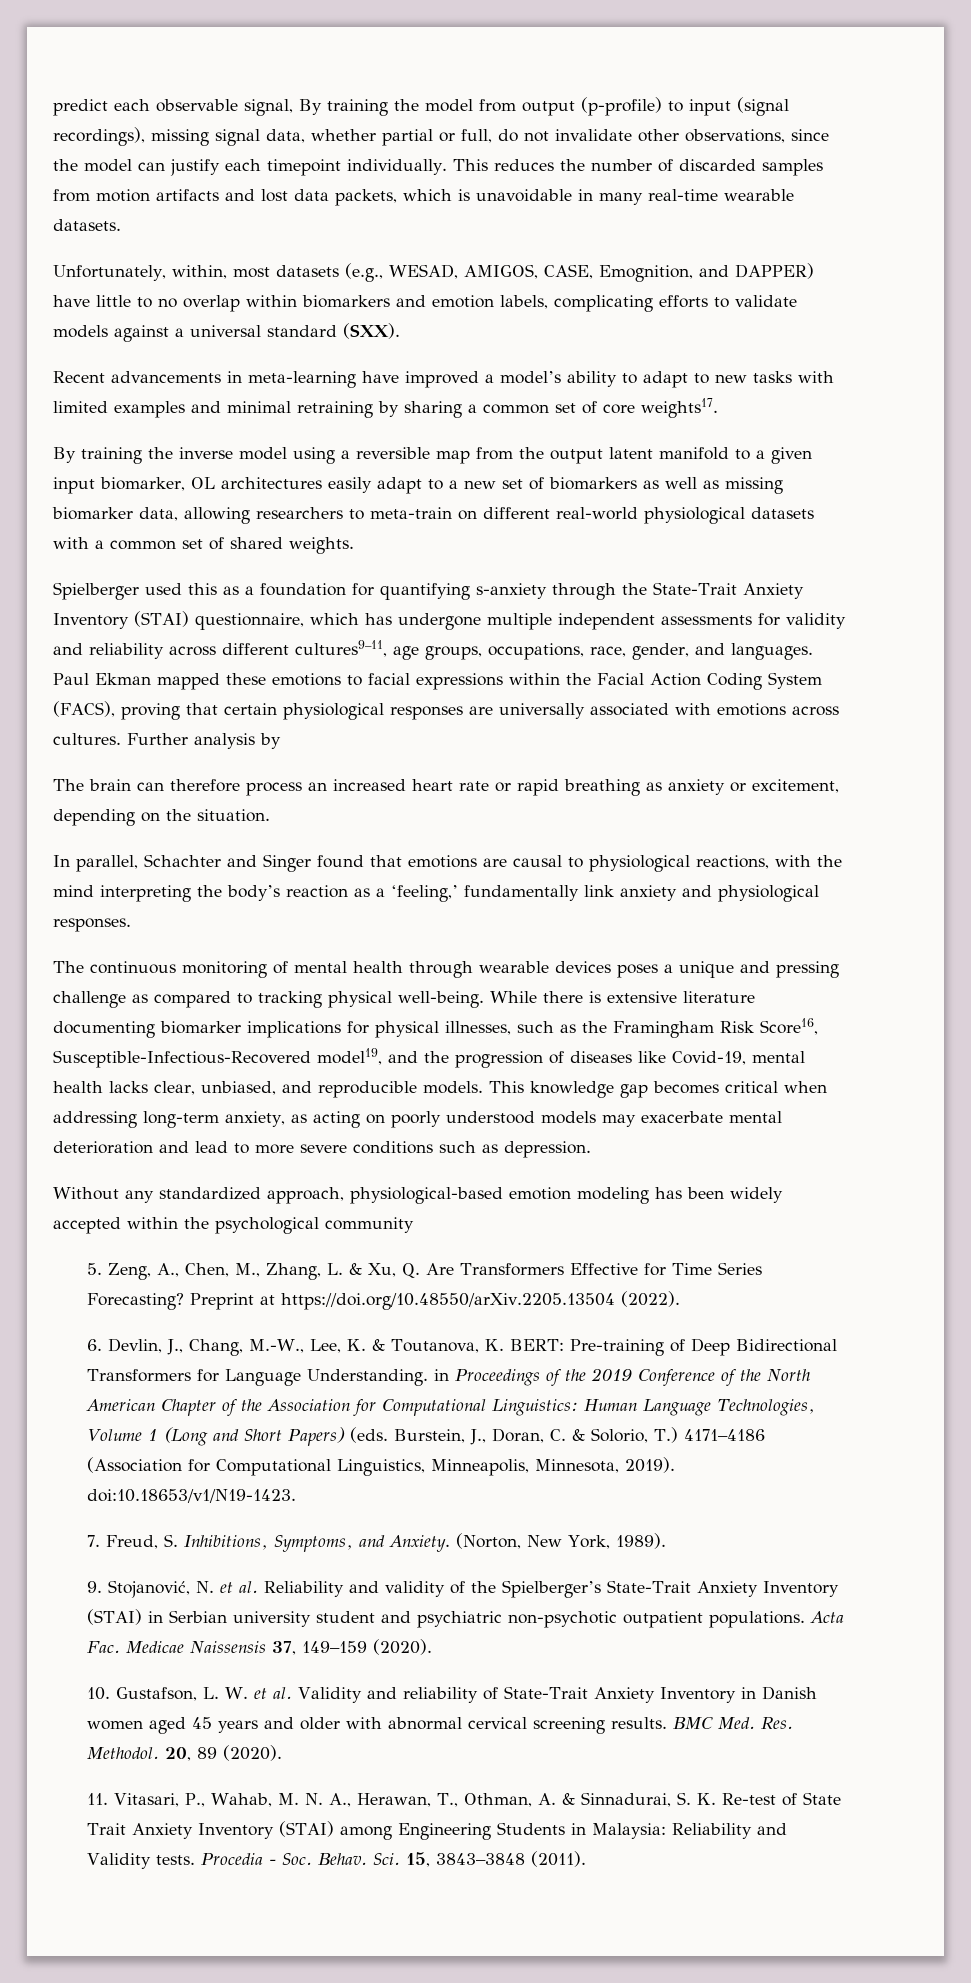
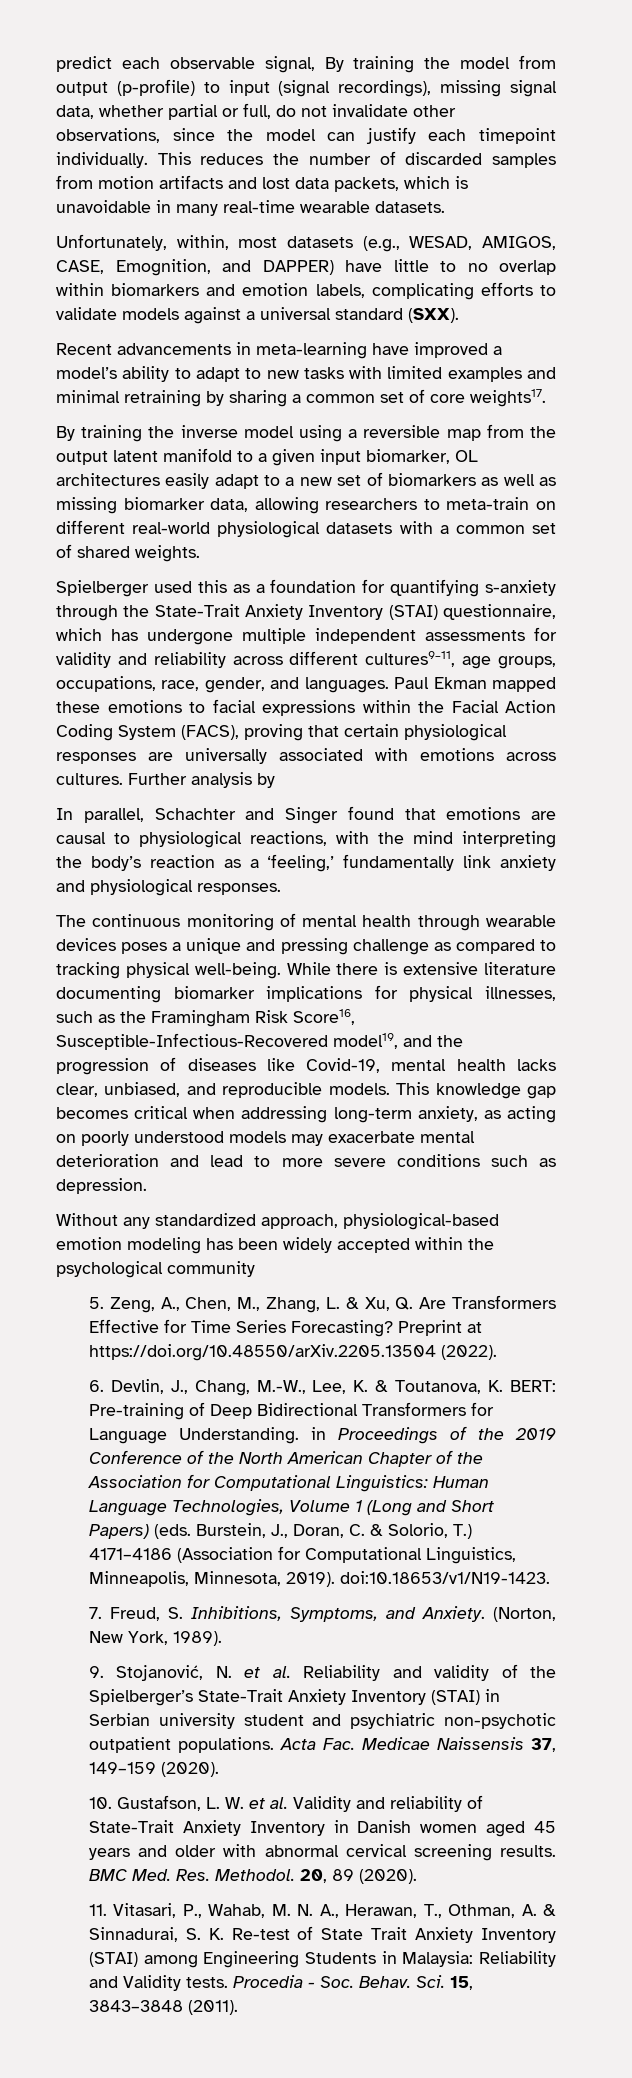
[53,779,839,796] [53,809,270,826] // The brain can therefore process an increased heart rate or rapid breathing as anxiety or excitement, depending on the situation. -> (275, 780) none

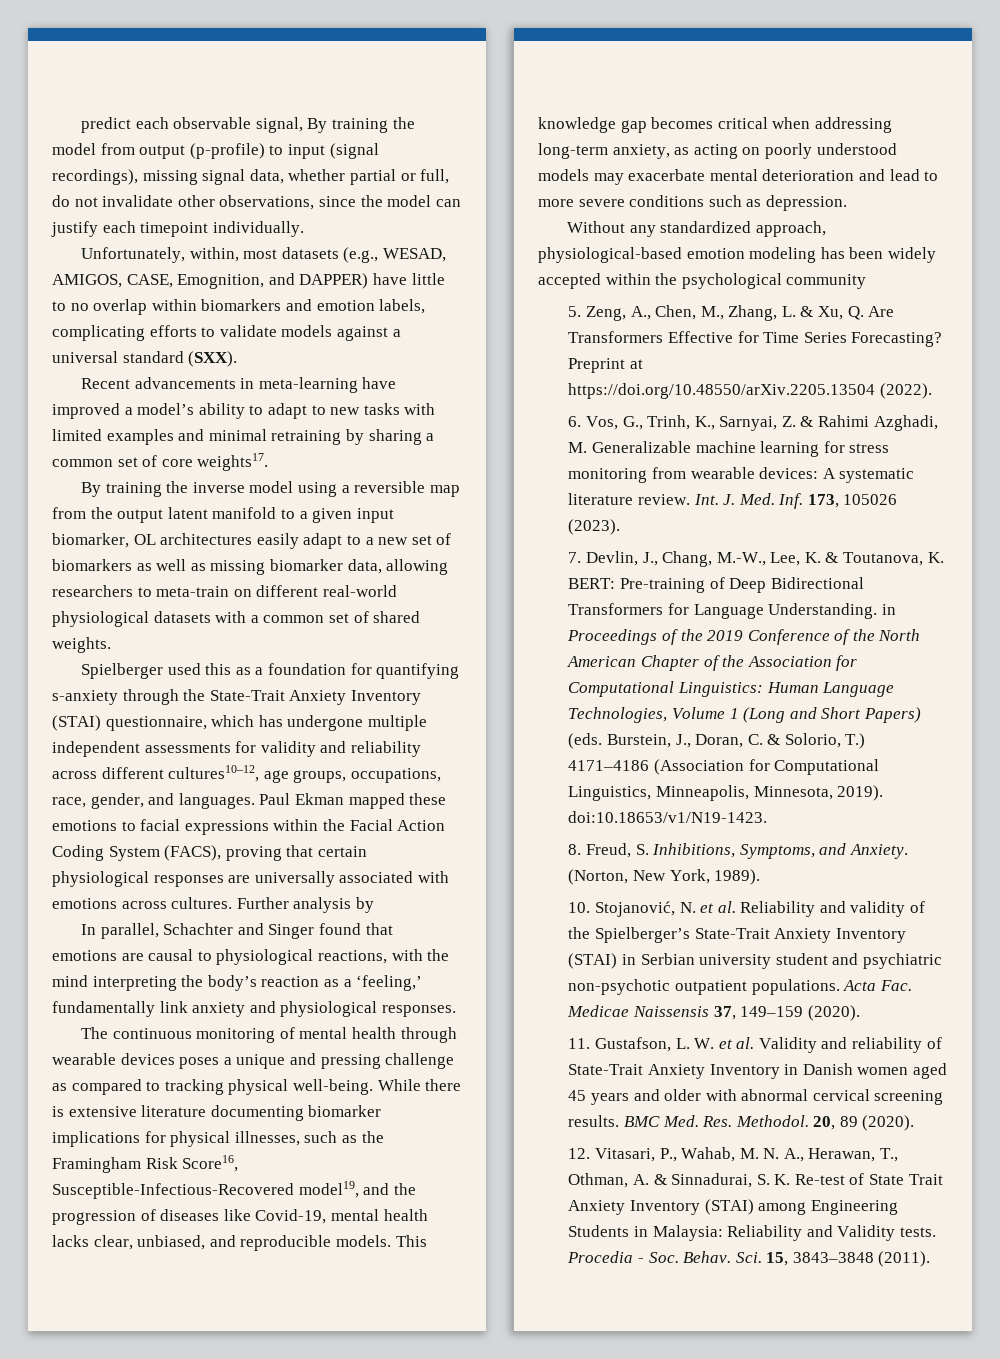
[157,151,556,168] [56,175,468,192] [56,200,445,216] This reduces the number of discarded samples from motion artifacts and lost data packets, which is unavoidable in many real-time wearable datasets. -> (304, 229) none
[365,651,456,667] cultures9–11, -> [168,765,260,782] cultures10–12,
(104, 1386) none -> [585,415,938,431] [568,441,890,457] [568,467,915,483] [568,493,898,509] [568,519,621,535] [568,552,582,563] Vos, G., Trinh, K., Sarnyai, Z. & Rahimi Azghadi, M. Generalizable machine learning for stress monitoring from wearable devices: A systematic literature review. Int. J. Med. Inf. 173, 105026 (2023). // 7.
[88,1607,102,1619] 7. -> [568,844,582,855] 8.
[88,1666,104,1678] 9. -> [568,902,591,913] 10.
[88,1797,112,1809] 10. -> [568,1038,591,1049] 11.
[88,1904,107,1916] 11. -> [568,1148,591,1159] 12.

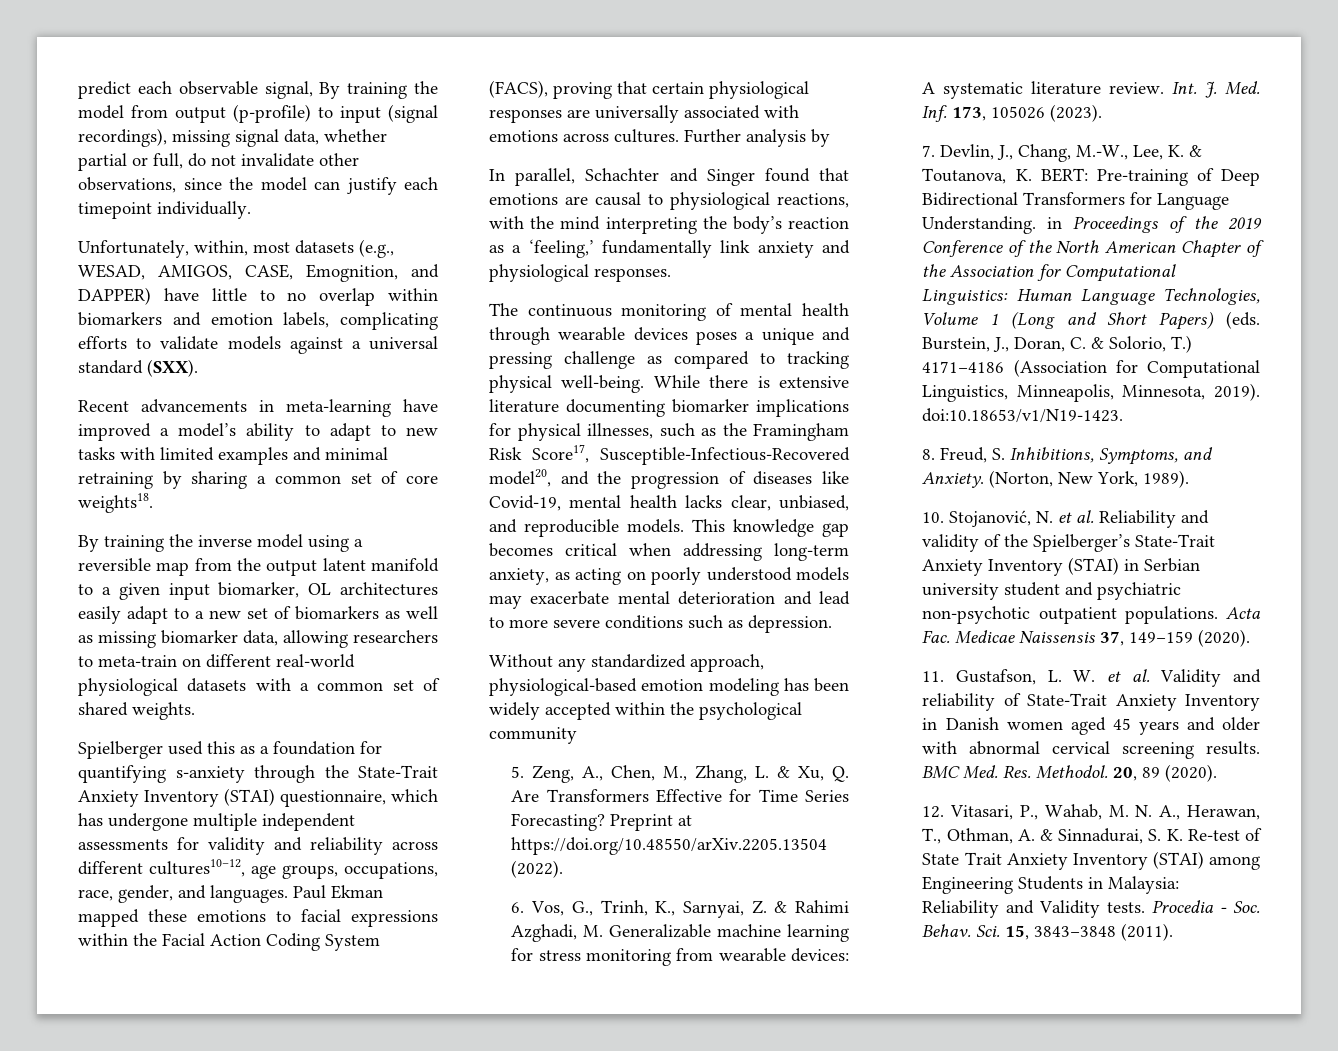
[197,453,269,471] weights17. -> [78,493,153,513] weights18.
[182,1155,239,1172] [52,1181,359,1199] Score16, Susceptible-Infectious-Recovered model19, -> [532,444,850,465] [489,469,551,487] Score17, Susceptible-Infectious-Recovered model20,

